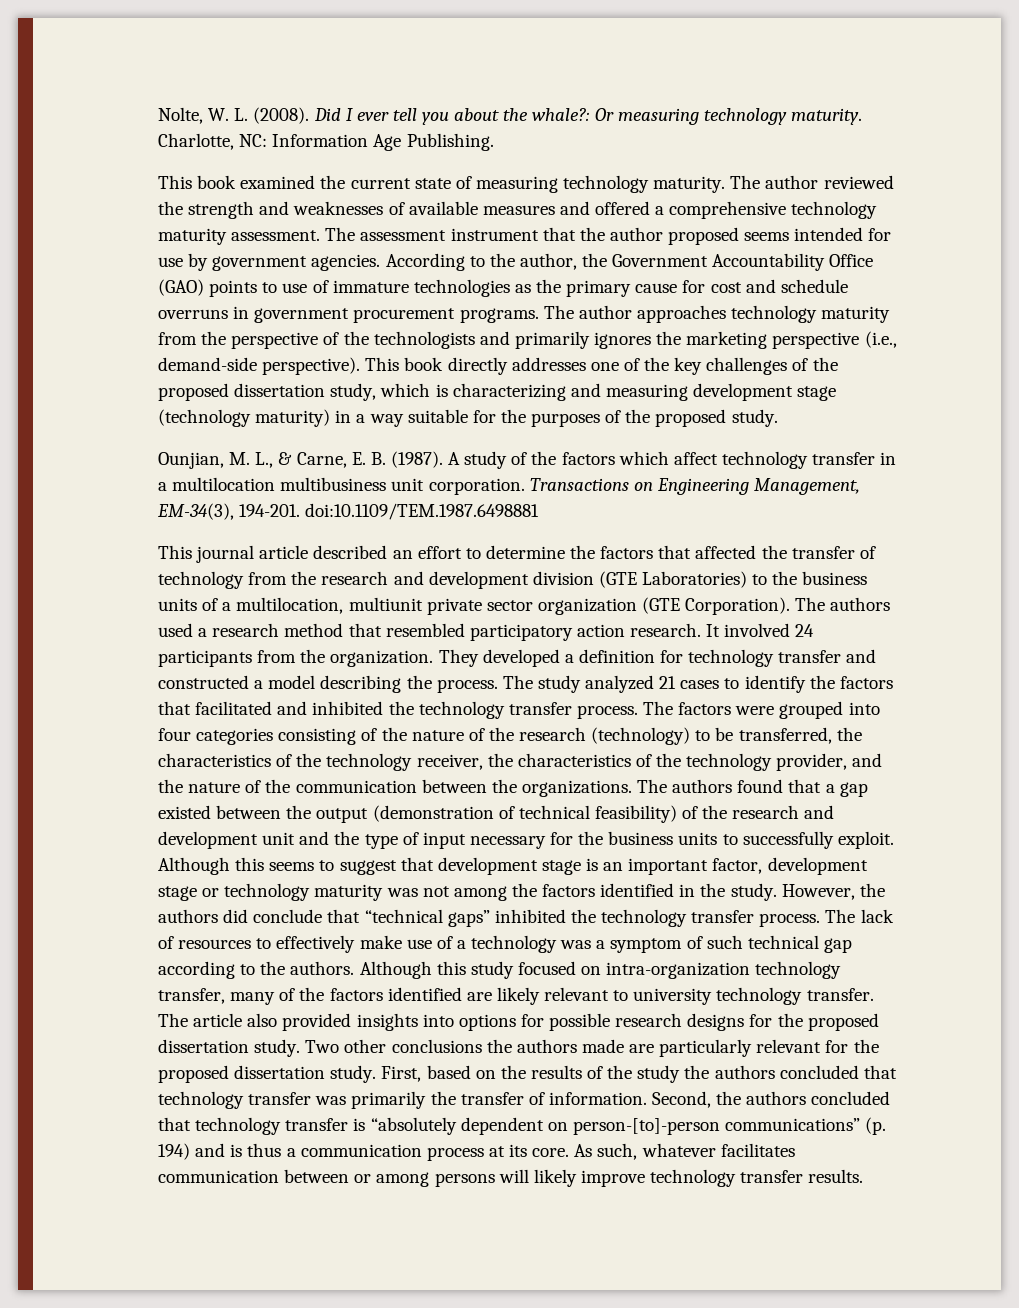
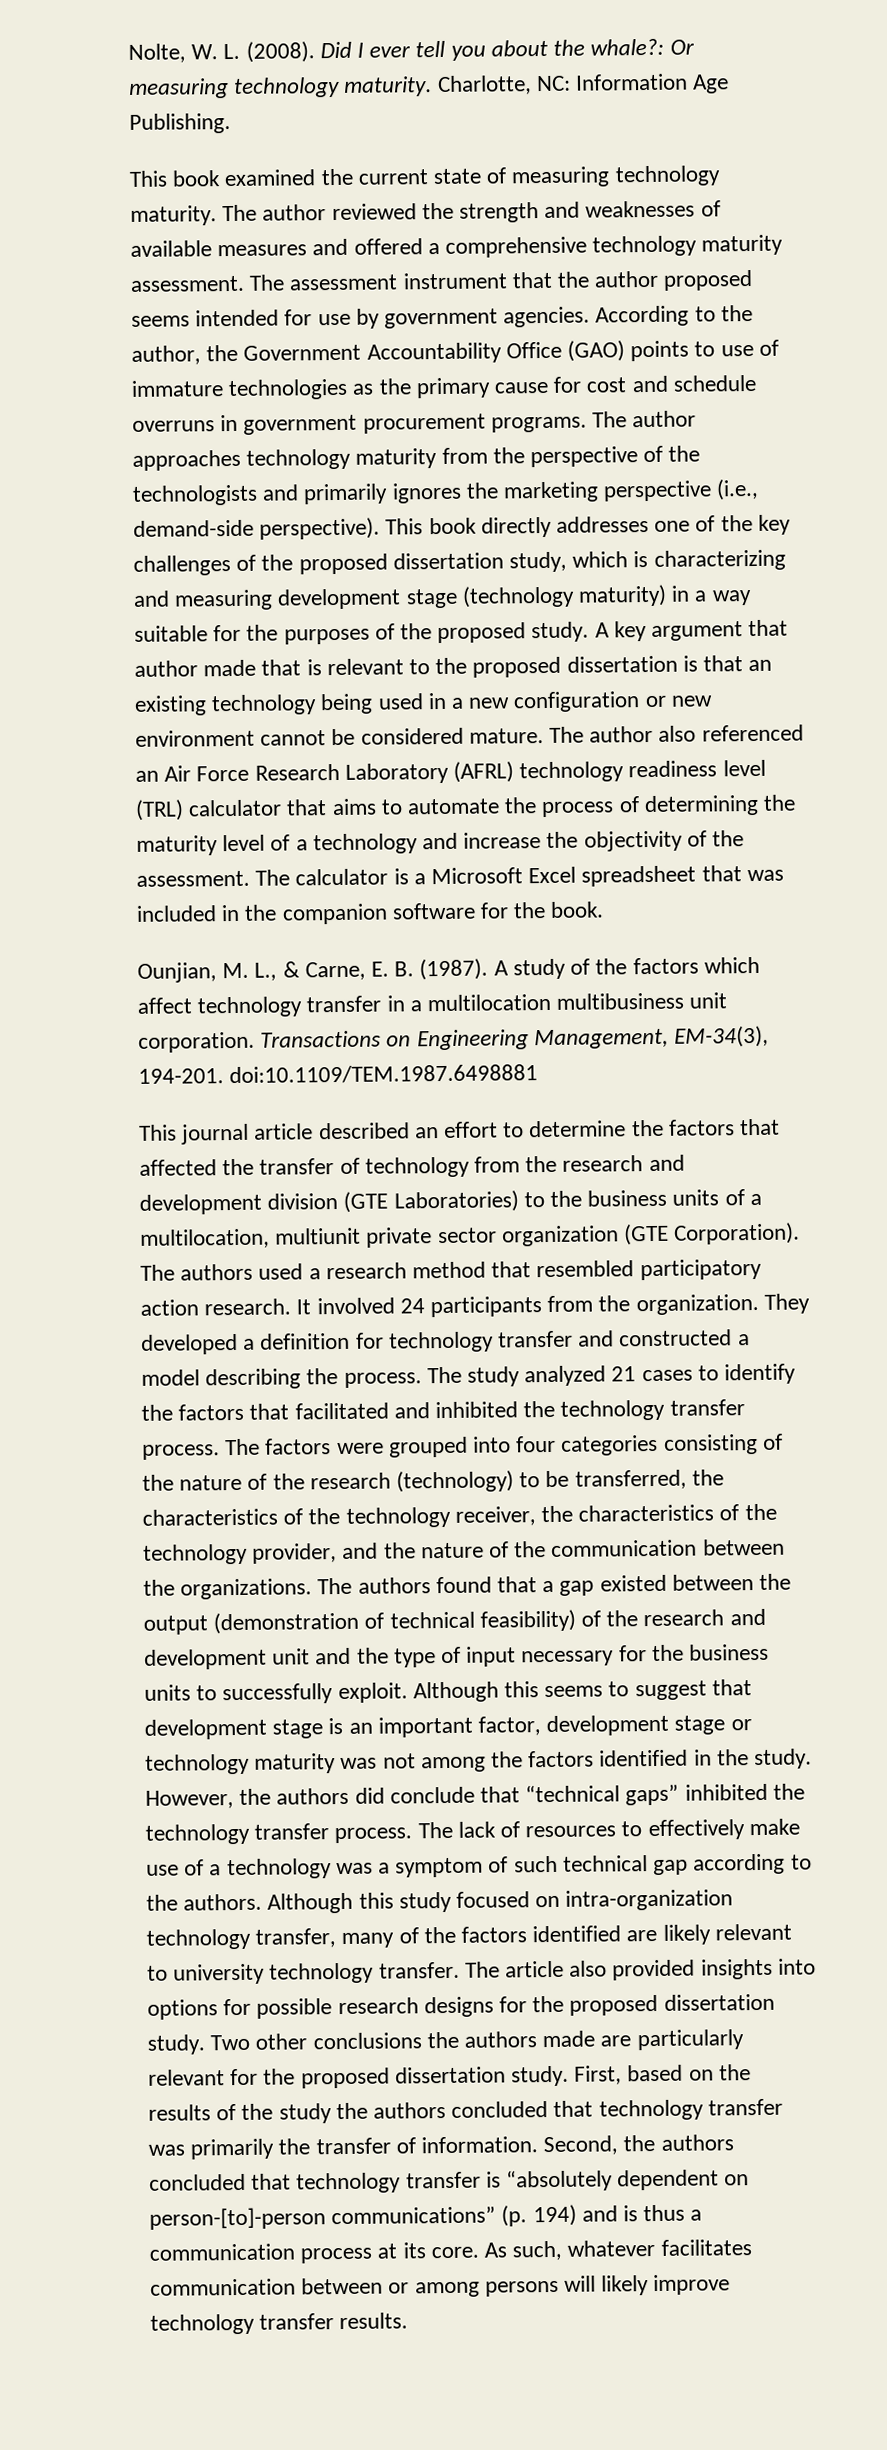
(778, 418) none -> [594,619,789,642] [134,655,773,678] [134,691,713,716] [135,724,804,747] [135,759,766,784] [135,794,797,821] [136,830,745,856] [136,865,784,887] [136,901,605,925] A key argument that author made that is relevant to the proposed dissertation is that an existing technology being used in a new configuration or new environment cannot be considered mature. The author also referenced an Air Force Research Laboratory (AFRL) technology readiness level (TRL) calculator that aims to automate the process of determining the maturity level of a technology and increase the objectivity of the assessment. The calculator is a Microsoft Excel spreadsheet that was included in the companion software for the book.

